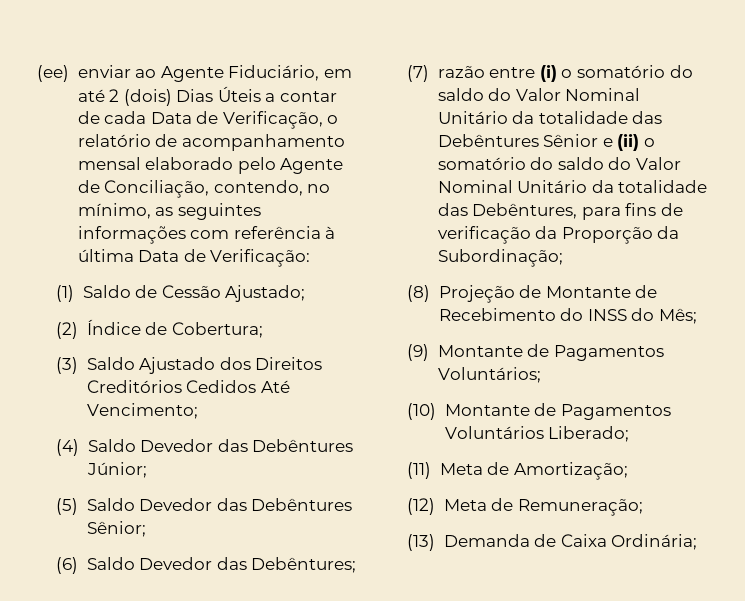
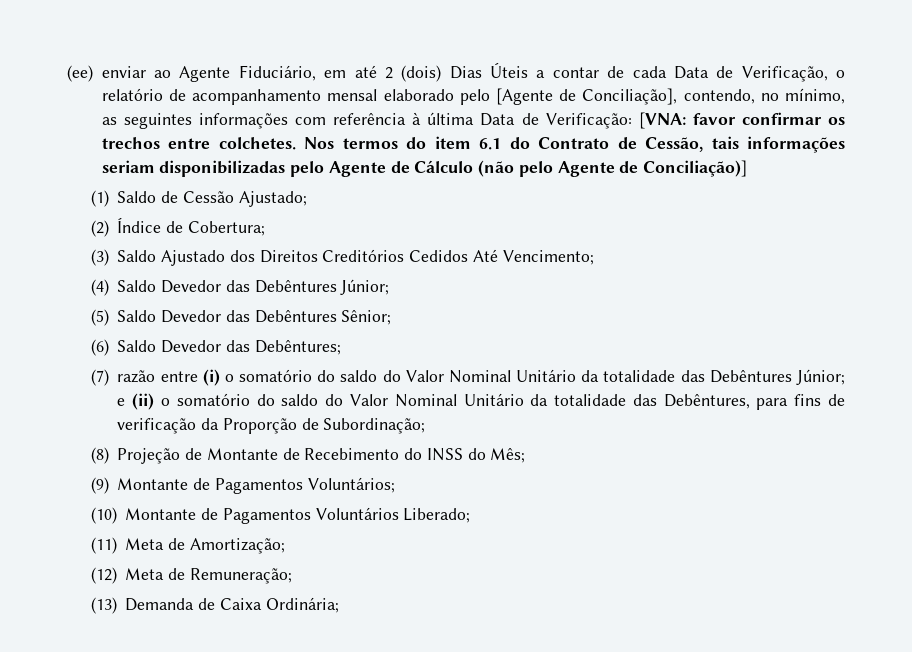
[280,158,344,174] [77,180,210,198] Agente de Conciliação, -> [495,88,678,105] [Agente de Conciliação],
(311, 258) none -> [638,112,845,129] [101,136,846,153] [101,160,748,177] [VNA: favor confirmar os trechos entre colchetes. Nos termos do item 6.1 do Contrato de Cessão, tais informações seriam disponibilizadas pelo Agente de Cálculo (não pelo Agente de Conciliação)]
[543,134,599,147] Sênior -> [795,369,845,385] Júnior;
[657,226,680,239] da -> [301,418,319,430] de

